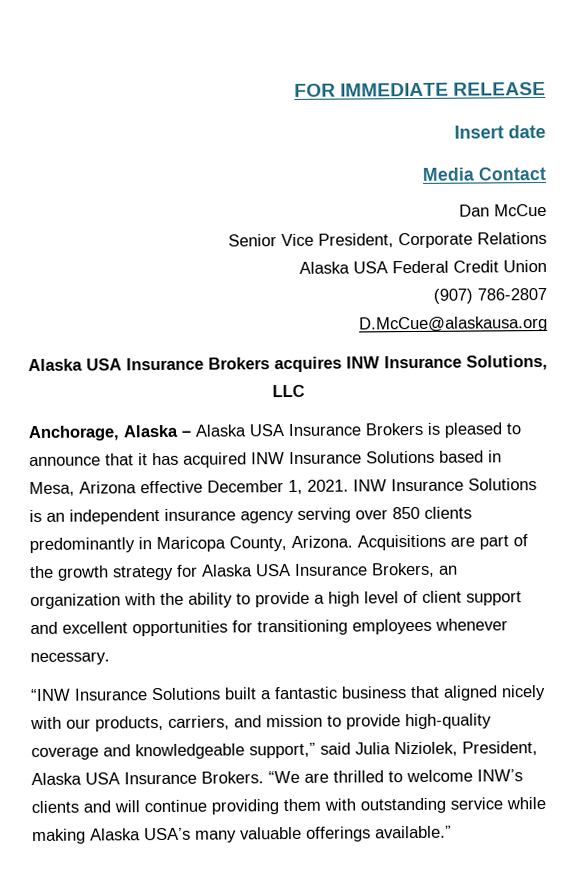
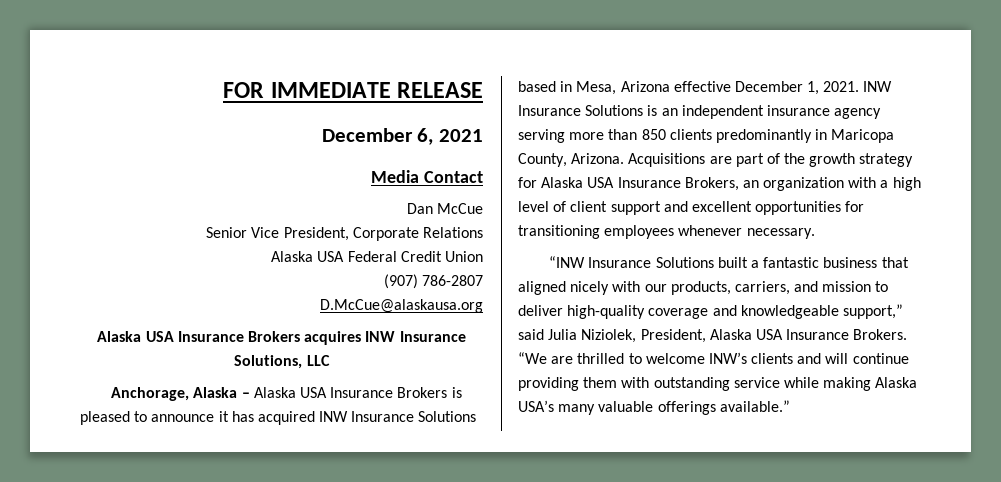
[454,124,546,139] Insert date -> [321,128,483,145] December 6, 2021
[105,453,134,466] that -> (215, 418) none
[355,509,388,520] over -> [569,129,638,140] more than
[160,591,310,608] the ability to provide -> (877, 182) none
[346,714,401,730] provide -> [518,305,563,316] deliver

